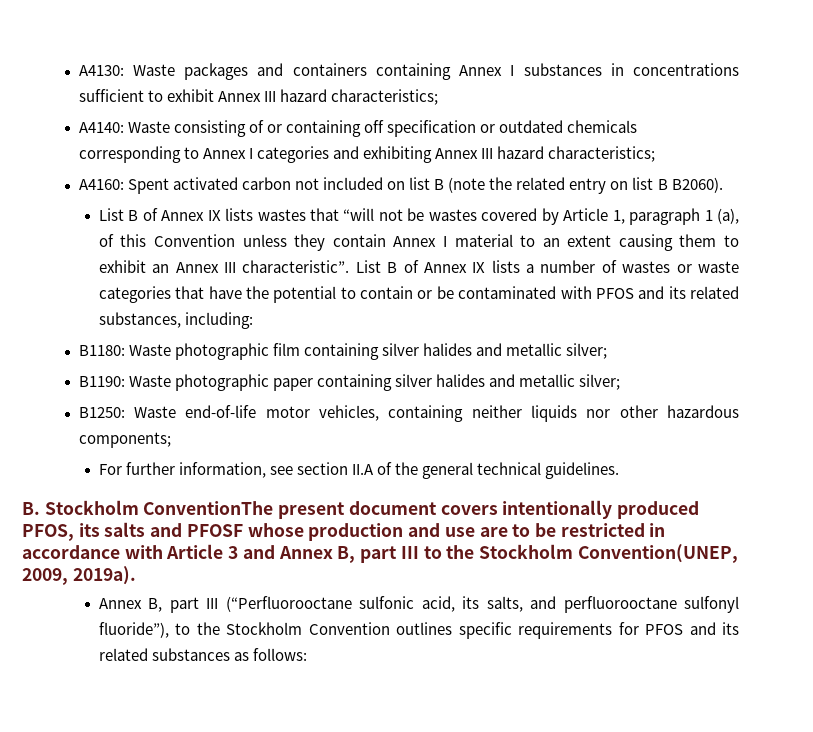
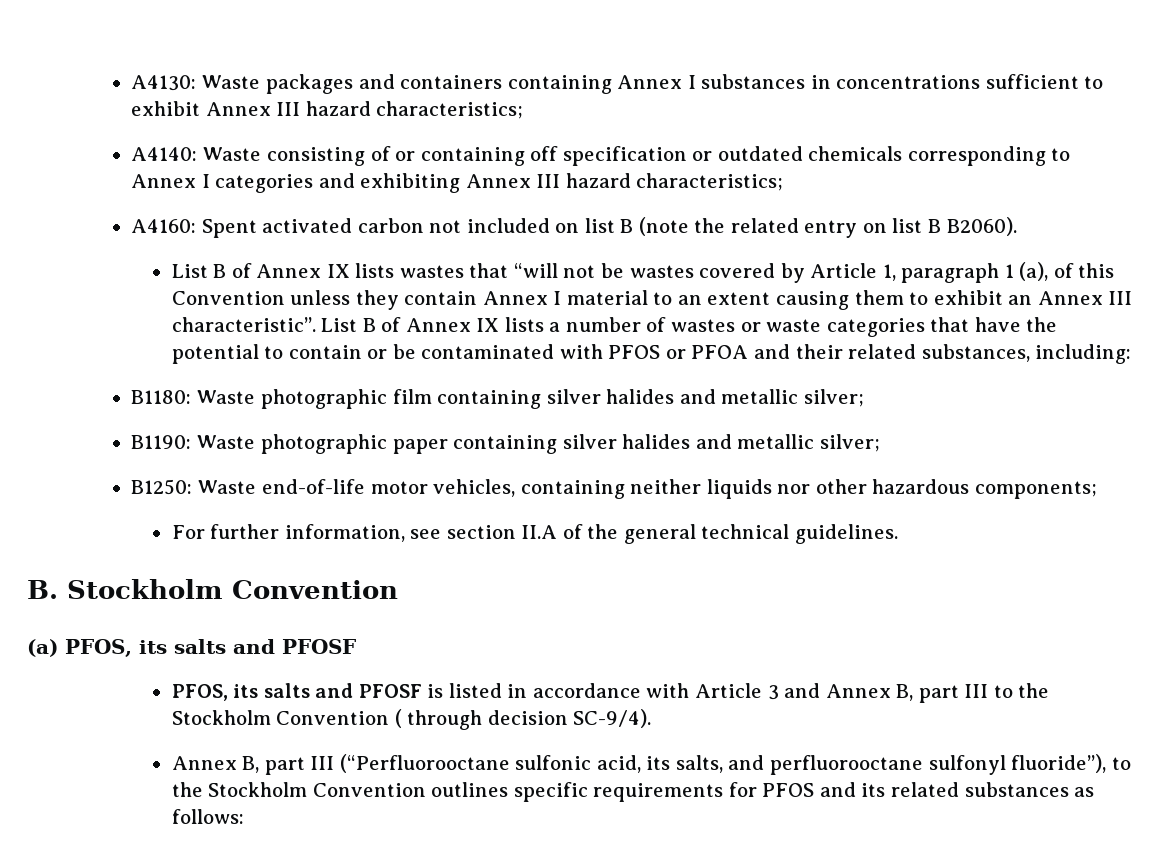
[638,286,686,299] and its -> [665,344,843,359] or PFOA and their
[143,500,700,519] [22,522,645,541] ConventionThe present document covers intentionally produced PFOS, its salts and PFOSF whose production and use are to be restricted -> [232,580,398,599] [27,639,356,657] [171,683,502,701] Convention // (a) PFOS, its salts and PFOSF // PFOS, its salts and PFOSF is listed
[577,544,738,563] [22,566,136,585] Convention(UNEP, 2009, 2019a). -> [276,709,652,730] Convention ( through decision SC-9/4).

